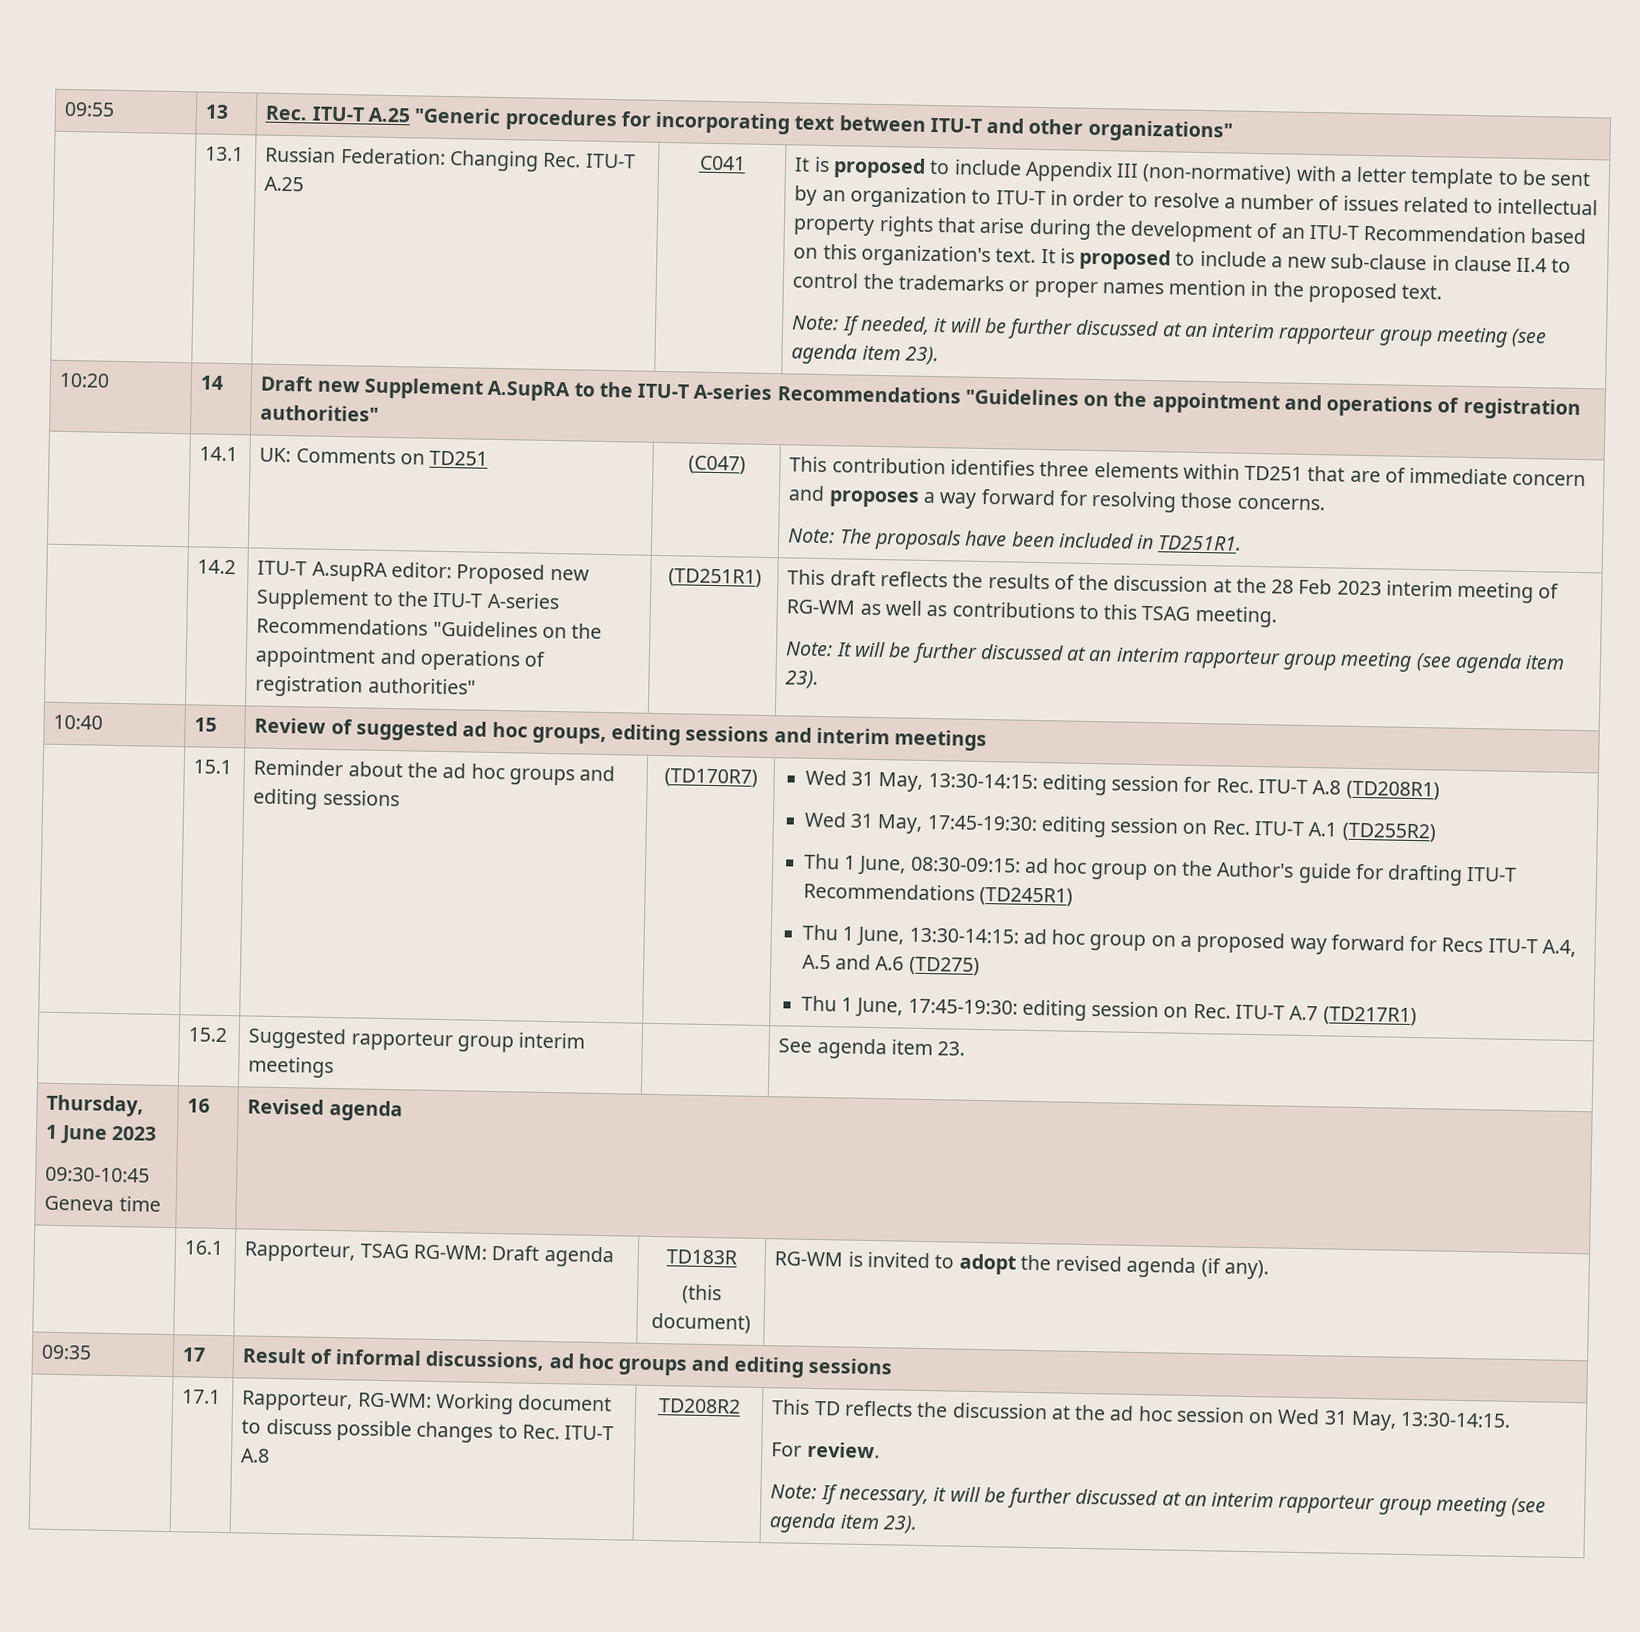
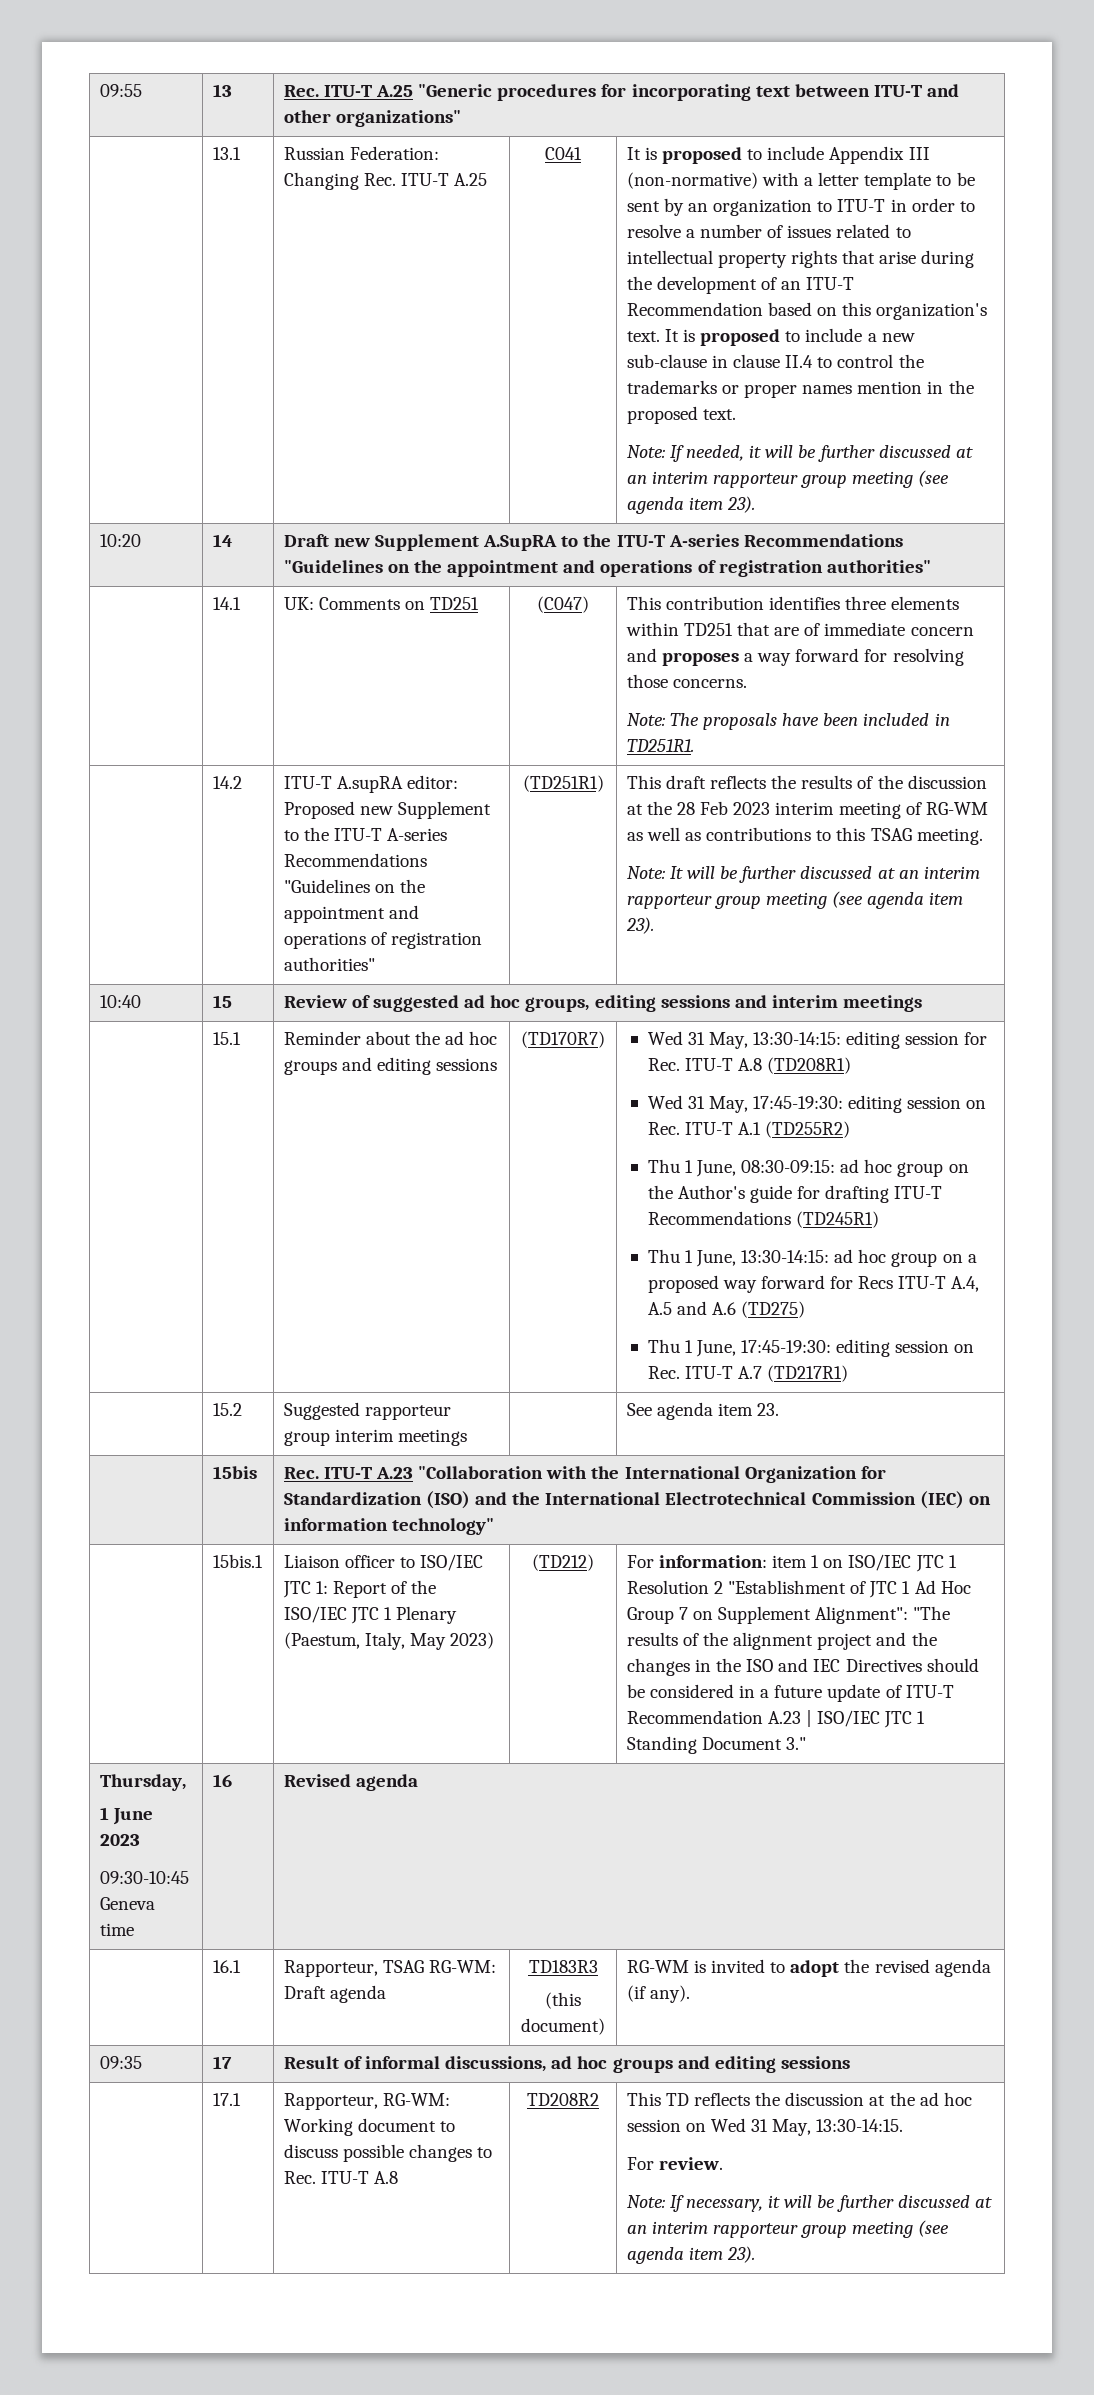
(966, 1048) none -> [212,1466,257,1479] [283,1466,886,1483] [283,1491,991,1509] [283,1518,494,1535] [212,1554,263,1568] [283,1554,484,1571] [282,1580,437,1598] [283,1606,458,1624] [283,1632,495,1650] [532,1554,594,1571] [626,1554,957,1572] [626,1580,971,1598] [626,1606,951,1624] [626,1632,937,1650] [626,1658,979,1676] [626,1684,954,1702] [626,1710,926,1728] [626,1736,807,1754] // | 15bis | Rec. ITU-T A.23 "Collaboration with the International Organization for Standardization (ISO) and the International Electrotechnical Commission (IEC) on information technology" // | 15bis.1 | Liaison officer to ISO/IEC JTC 1: Report of the ISO/IEC JTC 1 Plenary (Paestum, Italy, May 2023) | (TD212) | For information: item 1 on ISO/IEC JTC 1 Resolution 2 "Establishment of JTC 1 Ad Hoc Group 7 on Supplement Alignment": "The results of the alignment project and the changes in the ISO and IEC Directives should be considered in a future update of ITU-T Recommendation A.23 | ISO/IEC JTC 1 Standing Document 3."
[666,1249,737,1265] TD183R -> [528,1960,598,1973] TD183R3

